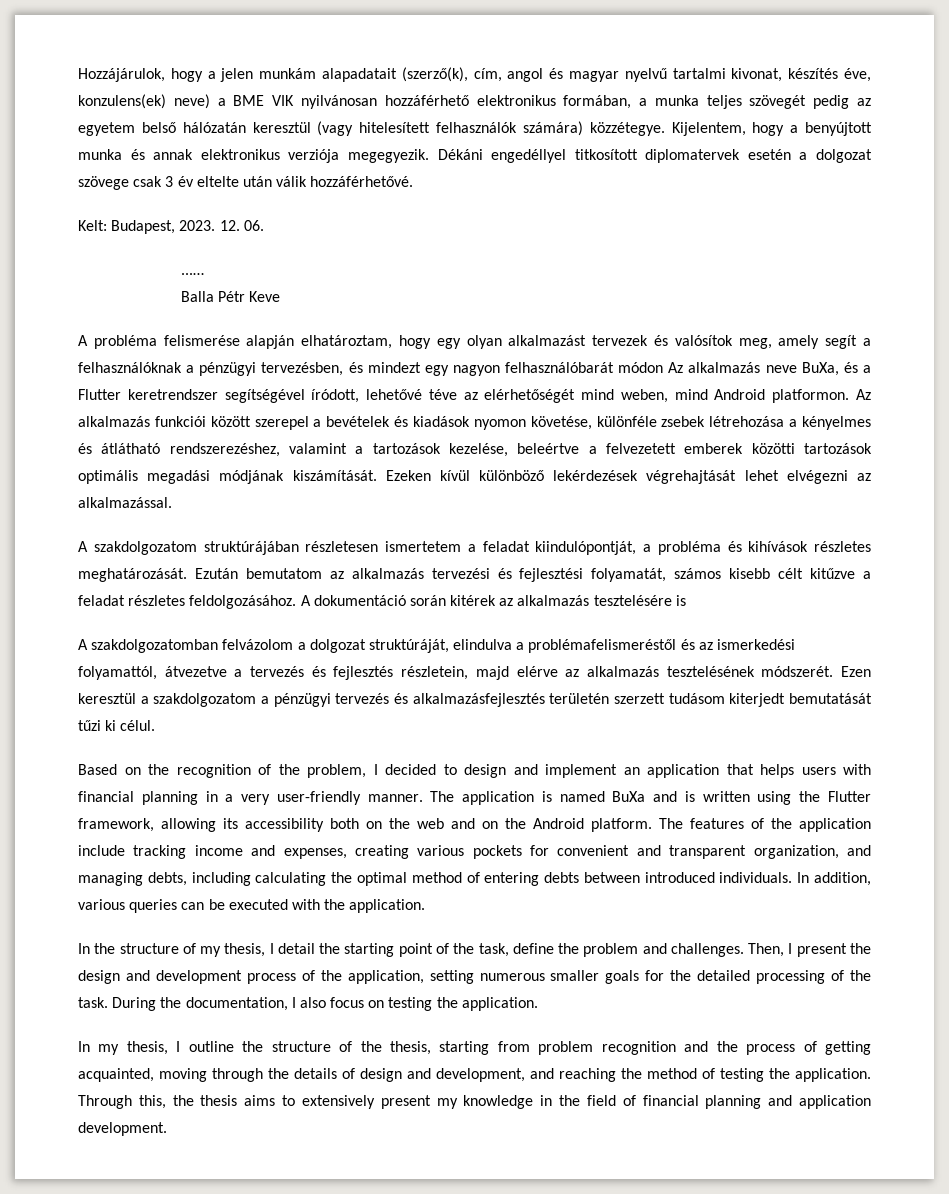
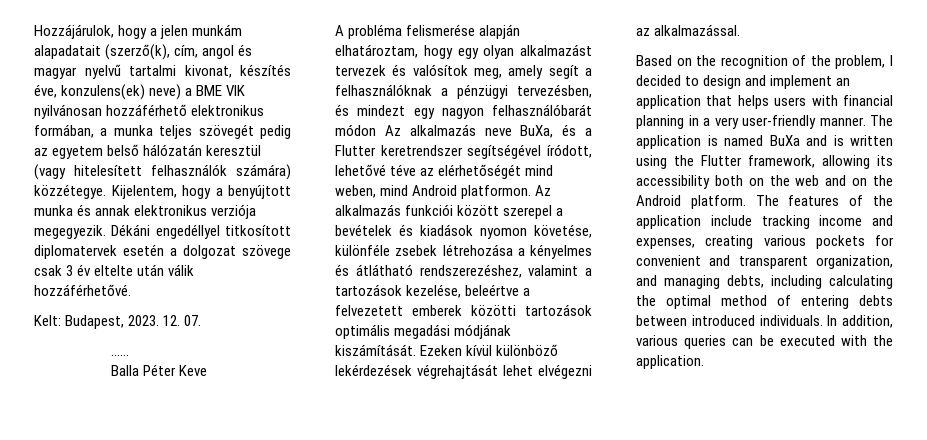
[243,220,264,231] 06. -> [184,315,202,326] 07.
[218,291,246,302] Pétr -> [143,364,177,376] Péter
[78,541,871,555] [78,568,871,582] [78,595,686,609] [78,639,796,653] [78,666,872,680] [78,693,872,707] [78,720,156,731] // A szakdolgozatom struktúrájában részletesen ismertetem a feladat kiindulópontját, a probléma és kihívások részletes meghatározását. Ezután bemutatom az alkalmazás tervezési és fejlesztési folyamatát, számos kisebb célt kitűzve a feladat részletes feldolgozásához. A dokumentáció során kitérek az alkalmazás tesztelésére is // A szakdolgozatomban felvázolom a dolgozat struktúráját, elindulva a problémafelismeréstől és az ismerkedési folyamattól, átvezetve a tervezés és fejlesztés részletein, majd elérve az alkalmazás tesztelésének módszerét. Ezen keresztül a szakdolgozatom a pénzügyi tervezés és alkalmazásfejlesztés területén szerzett tudásom kiterjedt bemutatását tűzi ki célul. -> (741, 30) none
[78,943,871,957] [78,970,871,984] [78,997,538,1011] [78,1041,872,1055] [78,1068,871,1082] [78,1095,872,1109] [78,1122,167,1136] // In the structure of my thesis, I detail the starting point of the task, define the problem and challenges. Then, I present the design and development process of the application, setting numerous smaller goals for the detailed processing of the task. During the documentation, I also focus on testing the application. // In my thesis, I outline the structure of the thesis, starting from problem recognition and the process of getting acquainted, moving through the details of design and development, and reaching the method of testing the application. Through this, the thesis aims to extensively present my knowledge in the field of financial planning and application development. -> (704, 362) none

